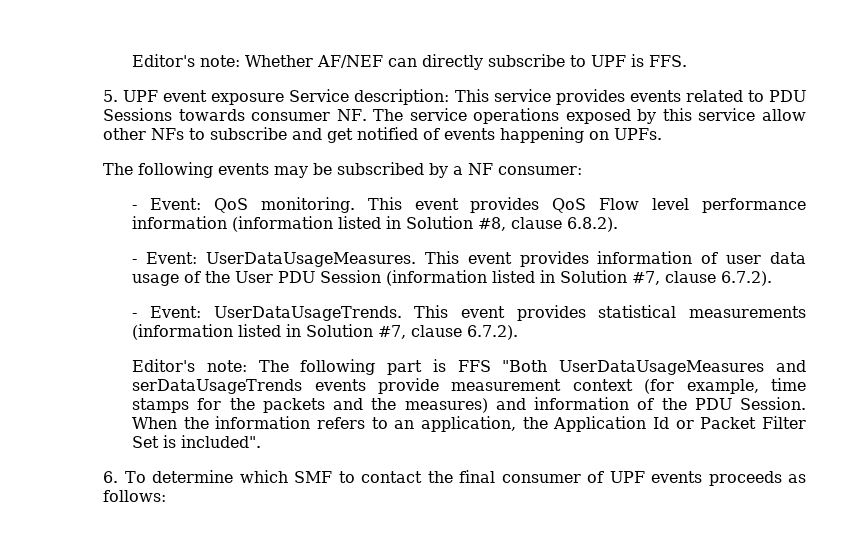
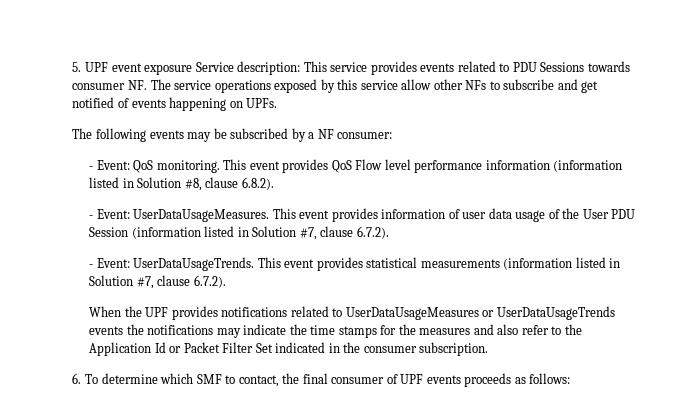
[132,54,688,70] Editor's note: Whether AF/NEF can directly subscribe to UPF is FFS. // -> (72, 67) none
[132,359,806,375] [132,378,807,394] [132,397,806,413] [132,416,517,432] Editor's note: The following part is FFS "Both UserDataUsageMeasures and serDataUsageTrends events provide measurement context (for example, time stamps for the packets and the measures) and information of the PDU Session. When the information refers to an application, -> [88,306,615,320] [88,324,562,338] When the UPF provides notifications related to UserDataUsageMeasures or UserDataUsageTrends events the notifications may indicate the time stamps for the measures and also refer to
[163,435,262,448] is included". -> [275,342,489,356] indicated in the consumer subscription.
[361,471,423,483] contact -> [238,375,279,387] contact,

